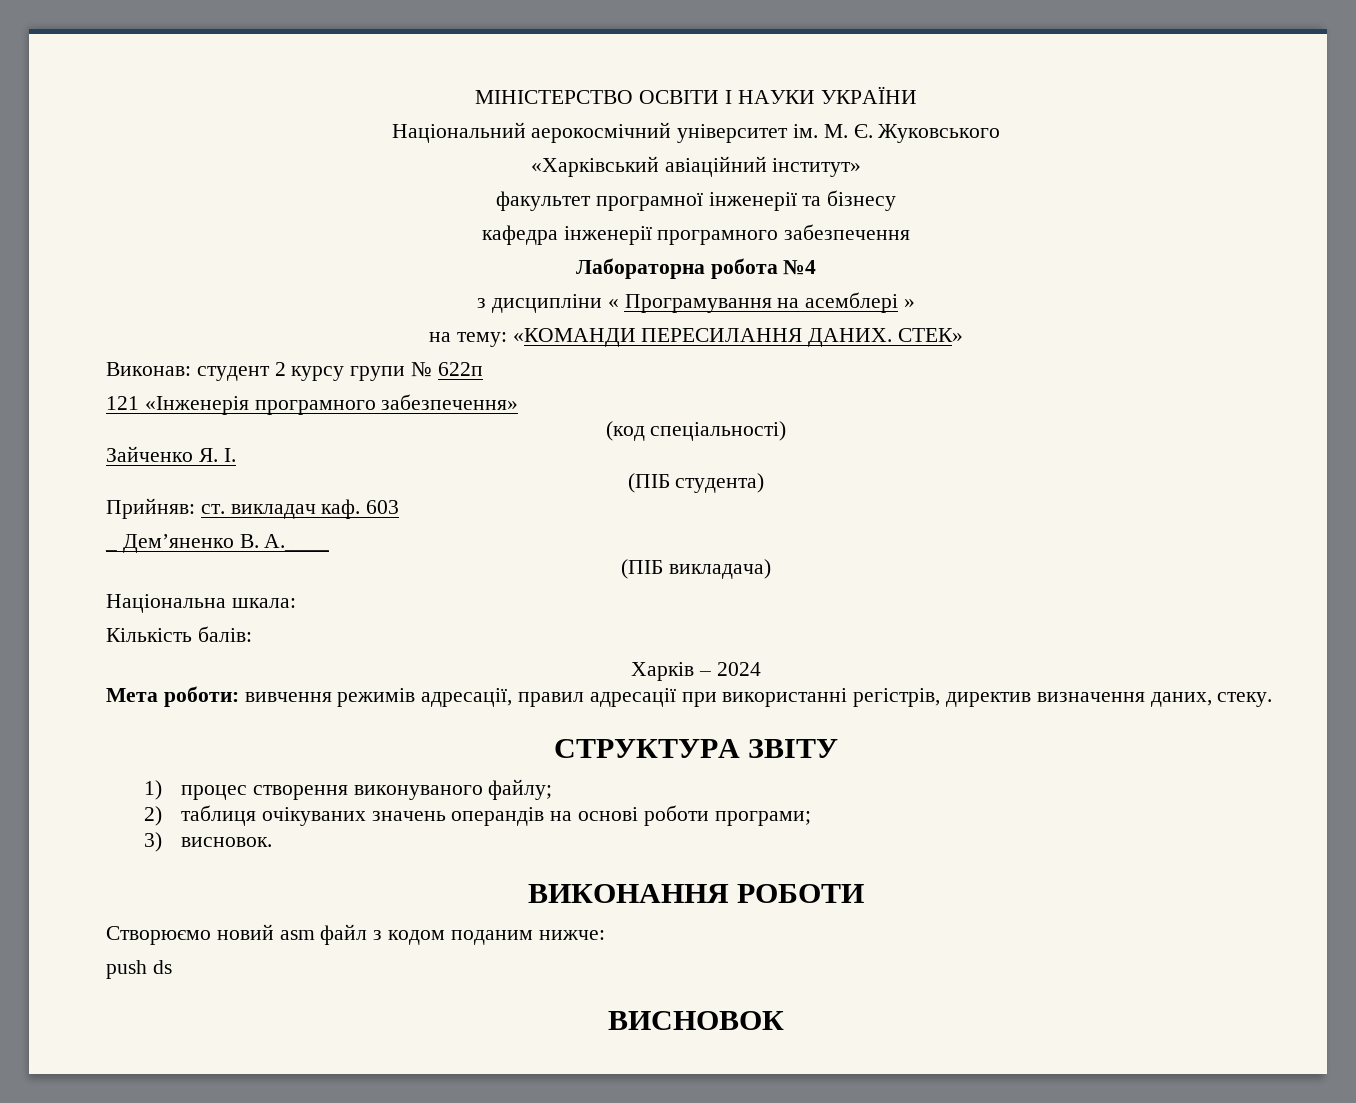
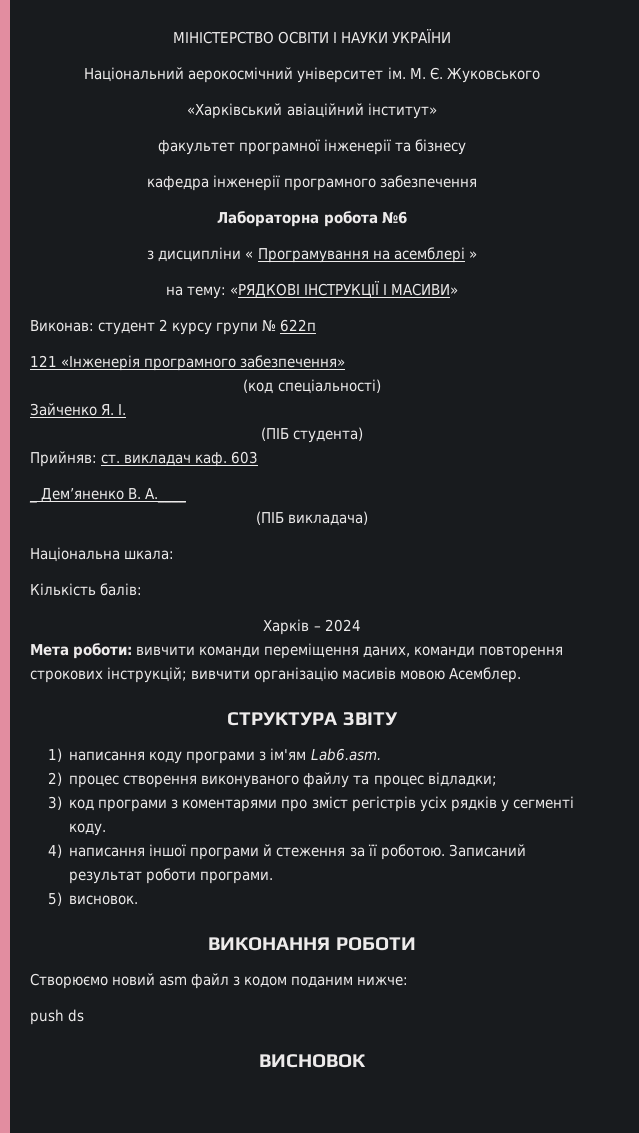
[783,260,817,275] №4 -> [381,211,407,224] №6
[512,328,964,347] «КОМАНДИ ПЕРЕСИЛАННЯ ДАНИХ. СТЕК» -> [229,281,459,298] «РЯДКОВІ ІНСТРУКЦІЇ І МАСИВИ»
[244,688,1273,707] [553,739,839,758] [143,779,553,800] [143,805,811,826] [143,832,162,852] вивчення режимів адресації, правил адресації при використанні регістрів, директив визначення даних, стеку. // СТРУКТУРА ЗВІТУ // 1) процес створення виконуваного файлу; // 2) таблиця очікуваних значень операндів на основі роботи програми; // 3) -> [136,643,564,659] [30,667,522,683] [227,712,398,726] [47,748,381,764] [47,772,497,788] [47,796,574,812] [69,823,107,836] [47,844,526,860] [69,868,274,884] [47,892,62,906] вивчити команди переміщення даних, команди повторення строкових інструкцій; вивчити організацію масивів мовою Асемблер. // СТРУКТУРА ЗВІТУ // 1) написання коду програми з ім'ям Lab6.asm. // 2) процес створення виконуваного файлу та процес відладки; // 3) код програми з коментарями про зміст регістрів усіх рядків у сегменті коду. // 4) написання іншої програми й стеження за її роботою. Записаний результат роботи програми. // 5)

